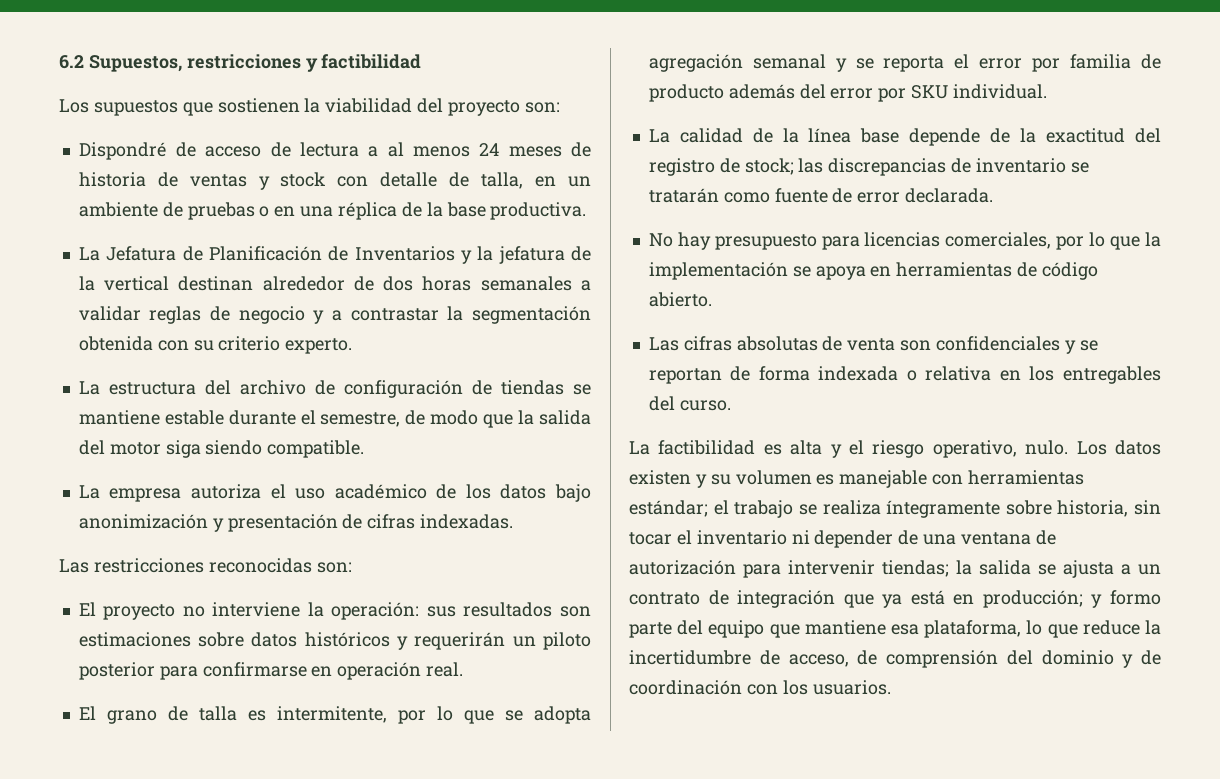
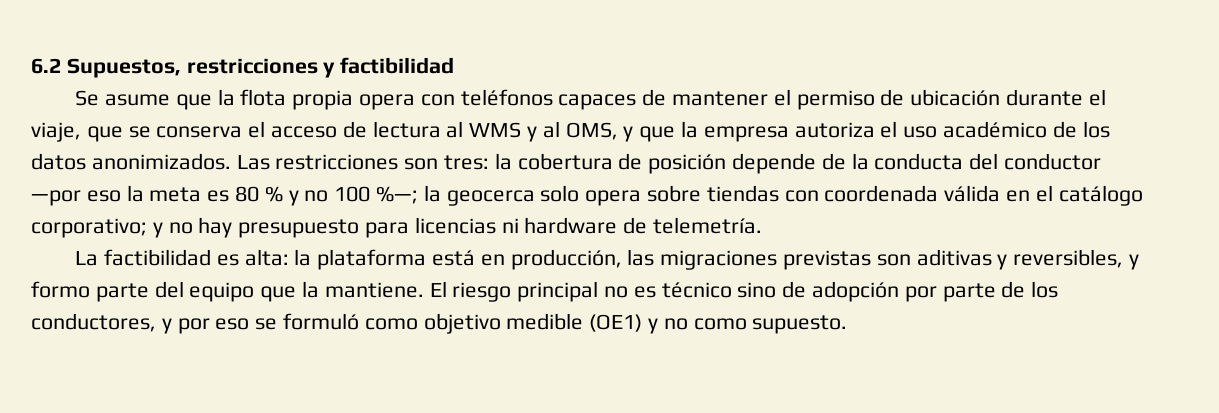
[59,98,560,116] [78,142,591,160] [78,172,592,190] [78,202,587,220] [78,246,591,264] [78,276,591,291] [78,306,591,324] [78,336,353,354] [78,380,591,398] [78,410,591,428] [78,440,365,458] [78,485,100,499] Los supuestos que sostienen la viabilidad del proyecto son: // Dispondré de acceso de lectura a al menos 24 meses de historia de ventas y stock con detalle de talla, en un ambiente de pruebas o en una réplica de la base productiva. // La Jefatura de Planificación de Inventarios y la jefatura de la vertical destinan alrededor de dos horas semanales a validar reglas de negocio y a contrastar la segmentación obtenida con su criterio experto. // La estructura del archivo de configuración de tiendas se mantiene estable durante el semestre, de modo que la salida del motor siga siendo compatible. // La -> [75,89,1106,110] [31,121,699,142] Se asume que la flota propia opera con teléfonos capaces de mantener el permiso de ubicación durante el viaje, que se conserva el acceso de lectura al WMS y al OMS, y que la
[555,484,591,502] [78,514,514,532] [59,558,352,573] [78,602,592,620] [78,632,592,650] [78,662,464,680] [78,706,591,724] [648,54,1161,72] [648,84,1047,102] [648,128,1161,146] [648,158,1089,176] [648,188,994,203] [648,232,1161,250] [648,262,1098,280] [648,292,712,307] [648,336,1098,354] [648,366,1161,384] [648,396,731,411] [629,440,1161,458] [629,470,1085,488] [629,500,1161,518] [629,530,1056,548] [629,560,1161,578] [629,590,1083,608] bajo anonimización y presentación de cifras indexadas. // Las restricciones reconocidas son: // El proyecto no interviene la operación: sus resultados son estimaciones sobre datos históricos y requerirán un piloto posterior para confirmarse en operación real. // El grano de talla es intermitente, por lo que se adopta agregación semanal y se reporta el error por familia de producto además del error por SKU individual. // La calidad de la línea base depende de la exactitud del registro de stock; las discrepancias de inventario se tratarán como fuente de error declarada. // No hay presupuesto para licencias comerciales, por lo que la implementación se apoya en herramientas de código abierto. // Las cifras absolutas de venta son confidenciales y se reportan de forma indexada o relativa en los entregables del curso. // La factibilidad es alta y el riesgo operativo, nulo. Los datos existen y su volumen es manejable con herramientas estándar; el trabajo se realiza íntegramente sobre historia, sin tocar el inventario ni depender de una ventana de autorización para intervenir tiendas; la salida se ajusta a un contrato de integración que ya está en producción; -> [91,153,1102,174] [31,185,1143,206] [31,217,763,238] [75,249,1124,270] anonimizados. Las restricciones son tres: la cobertura de posición depende de la conducta del conductor —por eso la meta es 80 % y no 100 %—; la geocerca solo opera sobre tiendas con coordenada válida en el catálogo corporativo; y no hay presupuesto para licencias ni hardware de telemetría. // La factibilidad es alta: la plataforma está en producción, las migraciones previstas son aditivas y reversibles,
[804,620,1161,638] [629,650,1161,668] [629,680,891,695] mantiene esa plataforma, lo que reduce la incertidumbre de acceso, de comprensión del dominio y de coordinación con los usuarios. -> [302,281,1059,302] [31,313,848,334] la mantiene. El riesgo principal no es técnico sino de adopción por parte de los conductores, y por eso se formuló como objetivo medible (OE1) y no como supuesto.

